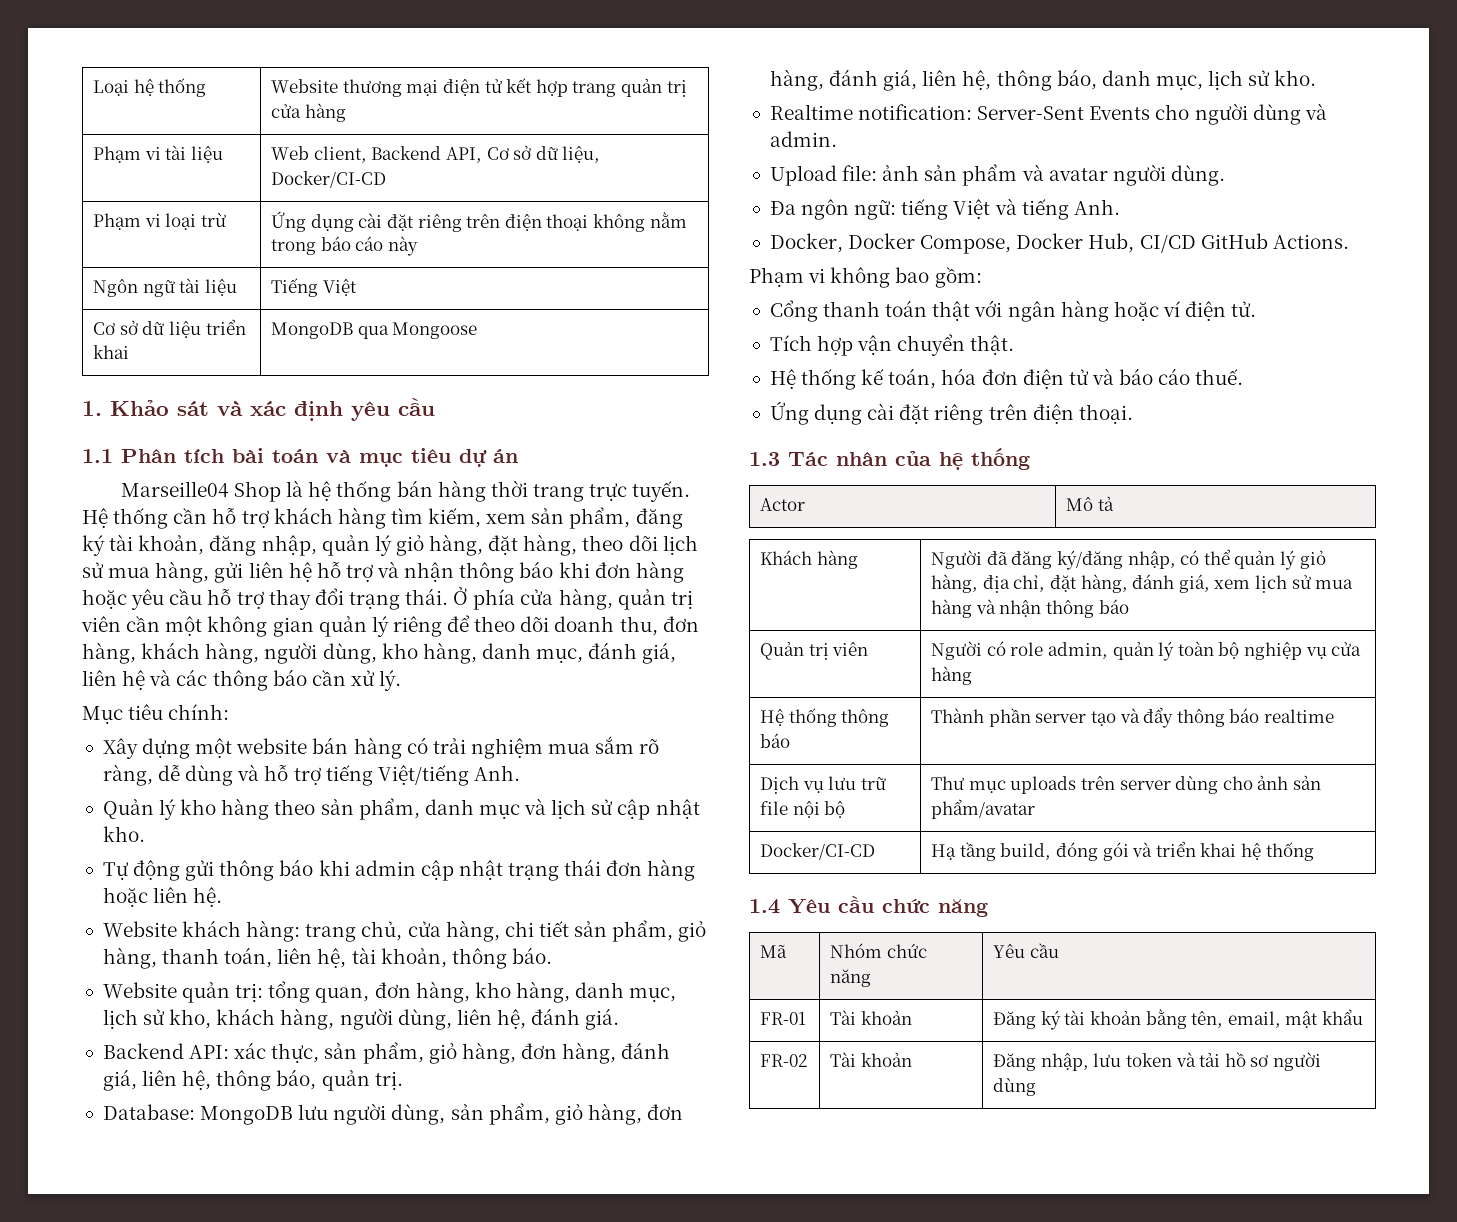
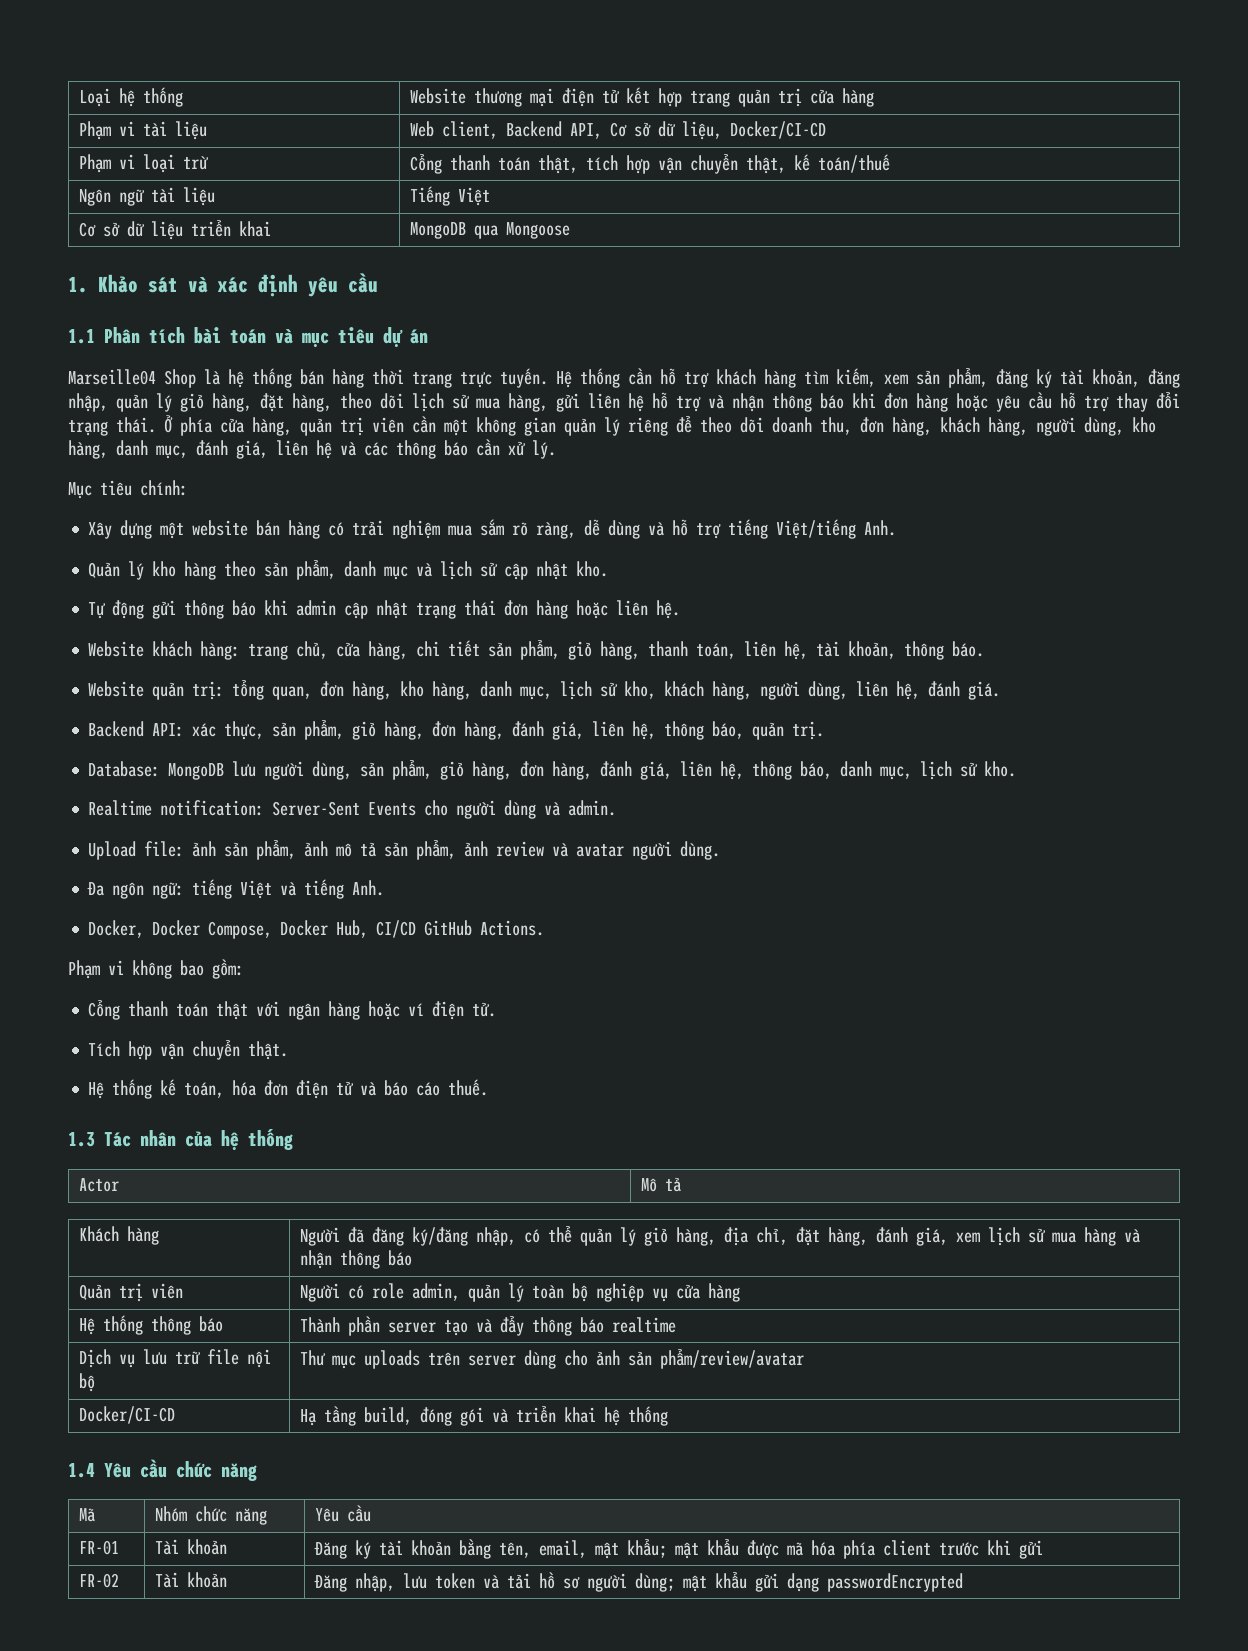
[271,211,687,232] [271,236,418,256] Ứng dụng cài đặt riêng trên điện thoại không nằm trong báo cáo này -> [410,153,891,174] Cổng thanh toán thật, tích hợp vận chuyển thật, kế toán/thuế
[962,164,1018,186] phẩm -> [256,839,545,860] phẩm, ảnh mô tả sản phẩm, ảnh review
[769,401,1133,425] // Ứng dụng cài đặt riêng trên điện thoại. -> (489, 1087) none
[931,799,1036,819] phẩm/avatar -> [660,1348,805,1369] phẩm/review/avatar
[1321,1009,1363,1025] khẩu -> [627,1538,1044,1559] khẩu; mật khẩu được mã hóa phía client trước khi gửi
[993,1078,1037,1096] dùng -> [635,1571,964,1592] dùng; mật khẩu gửi dạng passwordEncrypted

